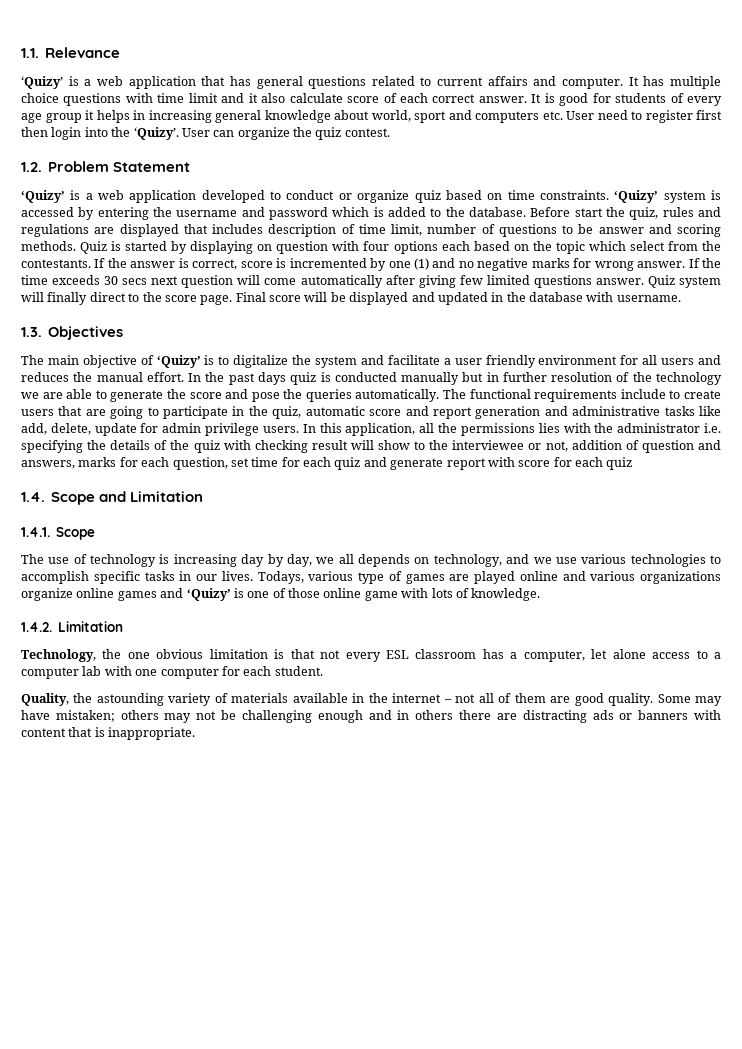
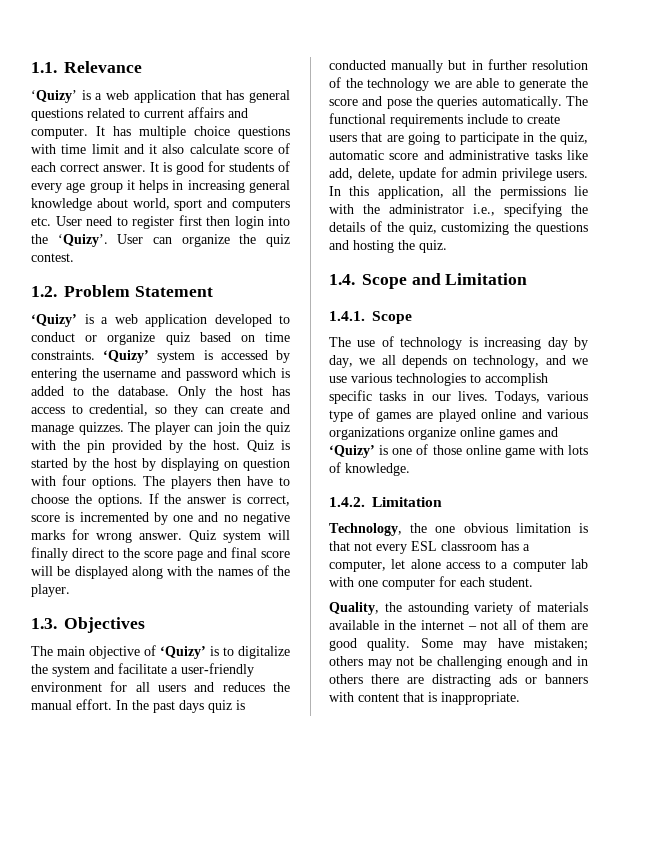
[530,207,722,220] [21,224,721,237] [21,241,76,251] Before start the quiz, rules and regulations are displayed that includes description of time limit, number of questions to be answer and scoring methods. -> [177,386,290,399] [31,404,290,417] [31,422,291,435] [31,440,241,453] Only the host has access to credential, so they can create and manage quizzes. The player can join the quiz with the pin provided by the host.
(188, 247) none -> [92,458,156,471] the host by
[393,241,721,254] [21,259,91,268] options each based on the topic which select from the contestants. -> [92,476,290,489] [31,494,143,507] options. The players then have to choose the options.
[413,258,429,270] (1) -> (194, 518) none
[688,258,722,268] [21,275,644,288] If the time exceeds 30 secs next question will come automatically after giving few limited questions answer. -> (182, 536) none
[200,292,266,305] page. Final -> [177,547,257,561] page and final
[411,292,681,305] and updated in the database with username. -> [131,565,290,579] [31,584,70,597] along with the names of the player.
[454,355,536,368] user friendly -> [181,663,254,677] user-friendly
[432,406,568,419] report generation and -> (444, 155) none
[538,423,560,433] lies -> [574,186,588,196] lie
[704,423,722,433] i.e. -> [473,204,495,216] i.e.,
[193,440,721,453] [21,457,633,470] quiz with checking result will show to the interviewee or not, addition of question and answers, marks for each question, set time for each quiz and generate report with score for each quiz -> [408,222,588,235] [329,240,447,253] quiz, customizing the questions and hosting the quiz.

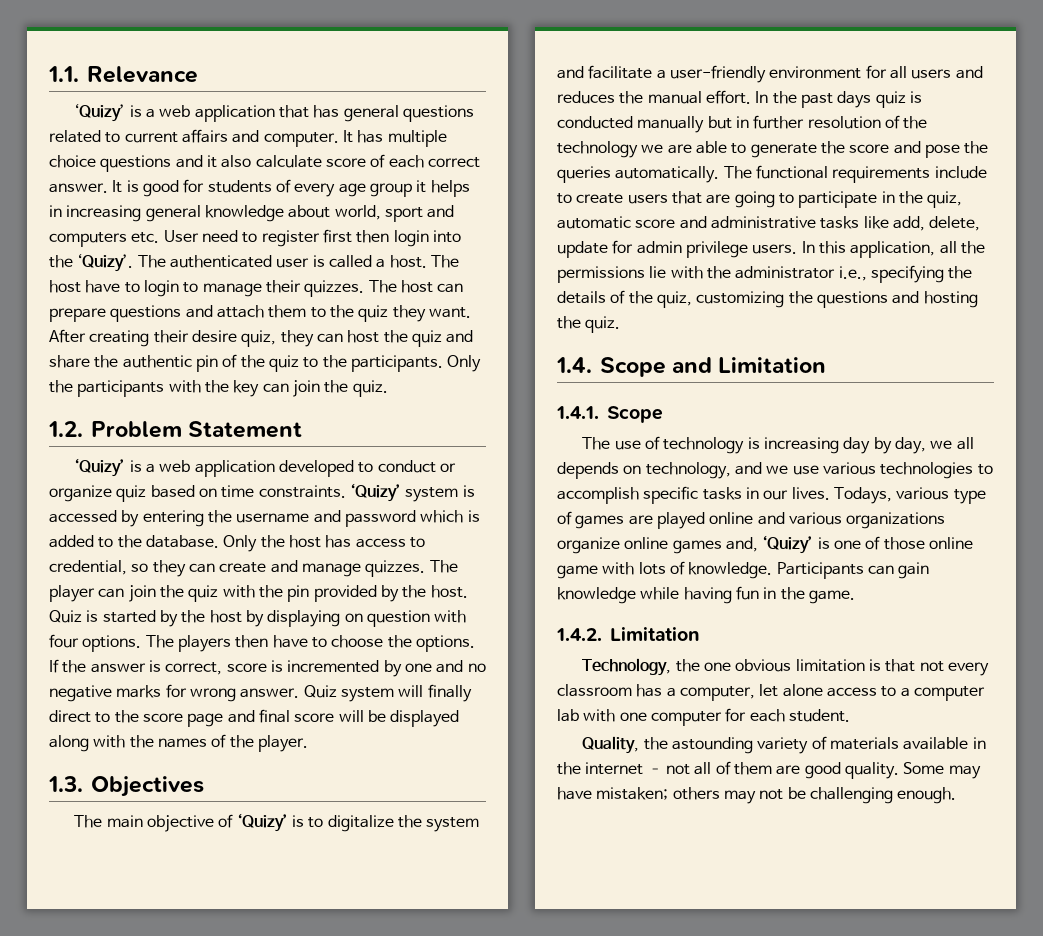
[31,144,119,154] with time limit -> (172, 163) none
[117,234,290,247] [31,253,74,262] User can organize the quiz contest. -> [137,255,459,268] [49,280,464,297] [49,305,471,322] [49,329,474,347] [49,354,482,372] [49,380,388,397] The authenticated user is called a host. The host have to login to manage their quizzes. The host can prepare questions and attach them to the quiz they want. After creating their desire quiz, they can host the quiz and share the authentic pin of the quiz to the participants. Only the participants with the key can join the quiz.
[538,427,558,437] and -> [725,537,758,552] and,
(410, 469) none -> [776,562,930,579] [557,586,855,604] Participants can gain knowledge while having fun in the game.
[411,541,437,551] ESL -> (989, 669) none
[506,656,588,669] [329,674,588,687] [329,692,520,705] enough and in others there are distracting ads or banners with content that is inappropriate. -> [897,787,957,804] enough.

